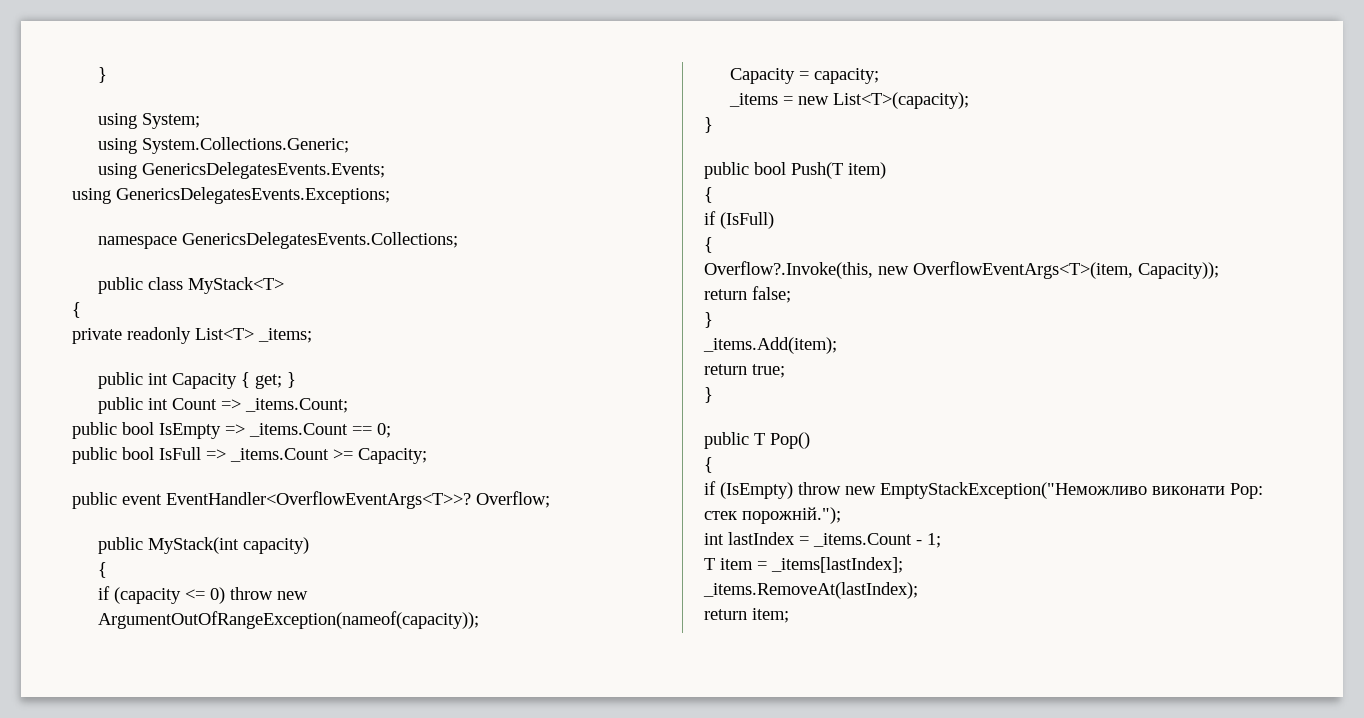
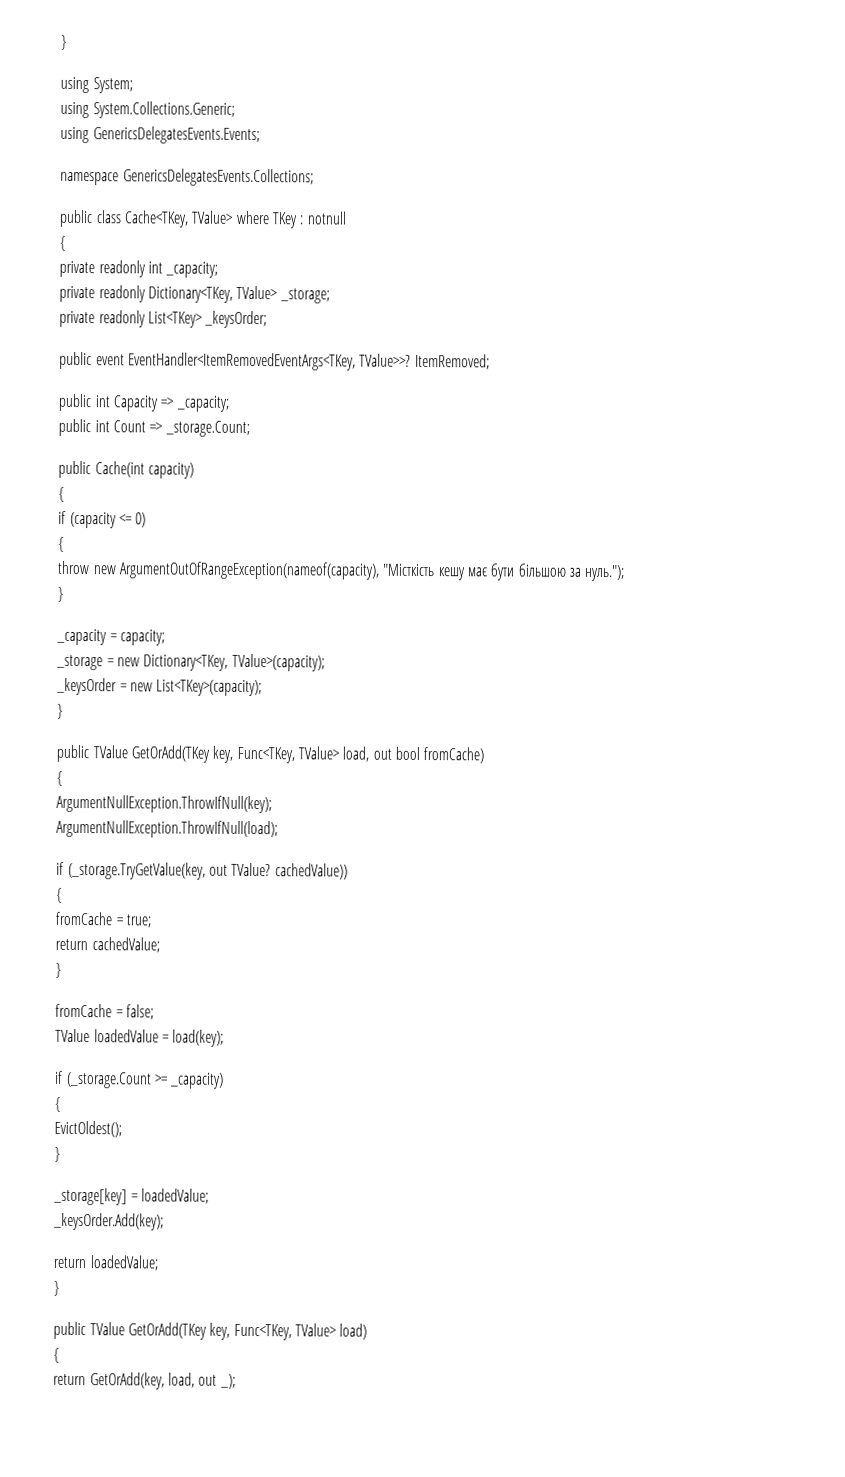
[72,187,390,204] // using GenericsDelegatesEvents.Exceptions; -> (260, 135) none
[187,277,284,294] [72,302,81,318] [72,327,312,344] MyStack<T> // { // private readonly List<T> _items; -> [123,210,347,229] [59,235,67,251] [59,260,219,278] [59,285,330,304] [59,310,268,329] [59,351,490,371] Cache<TKey, TValue> where TKey : notnull // { // private readonly int _capacity; // private readonly Dictionary<TKey, TValue> _storage; // private readonly List<TKey> _keysOrder; // public event EventHandler<ItemRemovedEventArgs<TKey, TValue>>? ItemRemoved;
[240,372,296,389] { get; } -> [160,395,229,412] => _capacity;
[244,398,348,413] [72,422,391,439] [72,447,427,464] [72,491,550,509] [97,537,239,554] _items.Count; // public bool IsEmpty => _items.Count == 0; // public bool IsFull => _items.Count >= Capacity; // public event EventHandler<OverflowEventArgs<T>>? Overflow; // public MyStack(int -> [164,420,250,437] [58,460,145,479] _storage.Count; // public Cache(int
[229,587,308,600] [97,611,479,629] [729,68,795,84] throw new ArgumentOutOfRangeException(nameof(capacity)); // Capacity -> [58,536,66,552] [57,560,626,582] [57,586,65,602] [56,628,108,646] // { // throw new ArgumentOutOfRangeException(nameof(capacity), "Місткість кешу має бути більшою за нуль."); // } // _capacity
[728,92,969,109] [704,117,713,133] [704,162,886,179] [704,187,713,203] [704,211,774,229] [704,237,713,253] [704,261,1219,279] [704,286,791,303] [704,312,713,328] [703,337,837,354] [704,364,785,378] [704,387,713,403] [704,432,810,449] [704,457,713,473] [704,481,1263,499] [704,507,841,524] [704,532,941,548] [704,557,903,573] [703,582,918,599] [704,608,789,623] _items = new List<T>(capacity); // } // public bool Push(T item) // { // if (IsFull) // { // Overflow?.Invoke(this, new OverflowEventArgs<T>(item, Capacity)); // return false; // } // _items.Add(item); // return true; // } // public T Pop() // { // if (IsEmpty) throw new EmptyStackException("Неможливо виконати Pop: стек порожній."); // int lastIndex = _items.Count - 1; // T item = _items[lastIndex]; // _items.RemoveAt(lastIndex); // return item; -> [56,653,325,672] [56,677,263,697] [57,703,65,719] [56,744,485,764] [56,770,64,786] [56,794,273,814] [56,819,279,839] [56,861,348,880] [56,887,64,903] [55,911,151,928] [55,937,160,953] [55,962,63,978] [55,1003,154,1020] [55,1028,225,1047] [55,1070,225,1089] [54,1096,62,1112] [54,1120,123,1138] [54,1146,62,1162] [53,1187,209,1206] [53,1212,165,1231] [53,1255,159,1271] [53,1280,61,1296] [53,1321,368,1341] [53,1347,61,1363] [53,1372,236,1390] _storage = new Dictionary<TKey, TValue>(capacity); // _keysOrder = new List<TKey>(capacity); // } // public TValue GetOrAdd(TKey key, Func<TKey, TValue> load, out bool fromCache) // { // ArgumentNullException.ThrowIfNull(key); // ArgumentNullException.ThrowIfNull(load); // if (_storage.TryGetValue(key, out TValue? cachedValue)) // { // fromCache = true; // return cachedValue; // } // fromCache = false; // TValue loadedValue = load(key); // if (_storage.Count >= _capacity) // { // EvictOldest(); // } // _storage[key] = loadedValue; // _keysOrder.Add(key); // return loadedValue; // } // public TValue GetOrAdd(TKey key, Func<TKey, TValue> load) // { // return GetOrAdd(key, load, out _);

